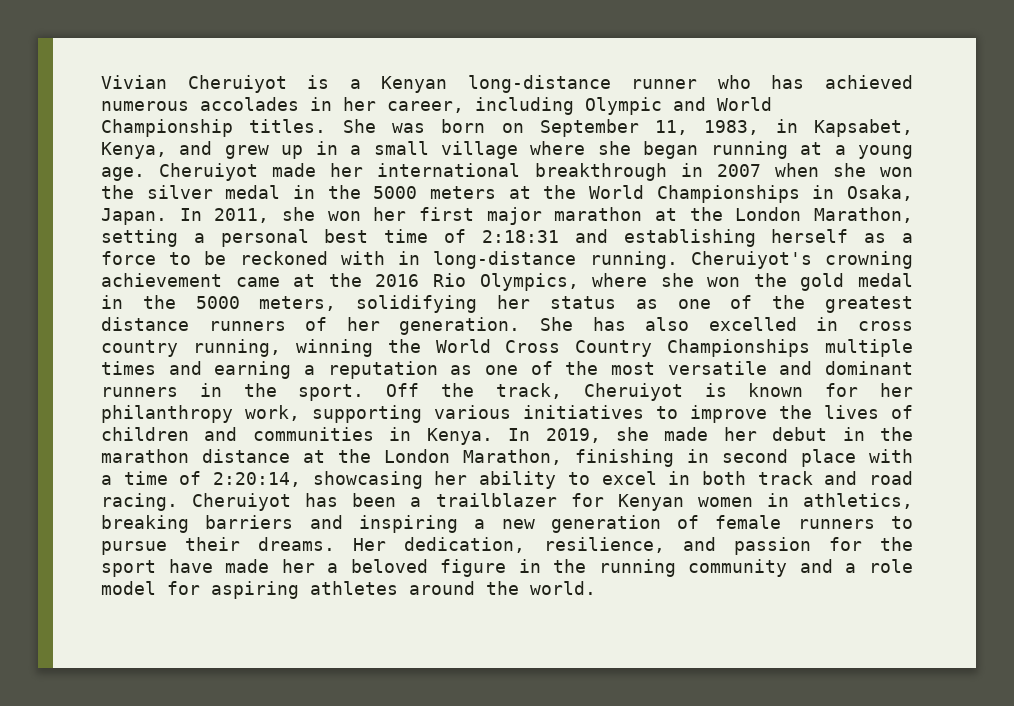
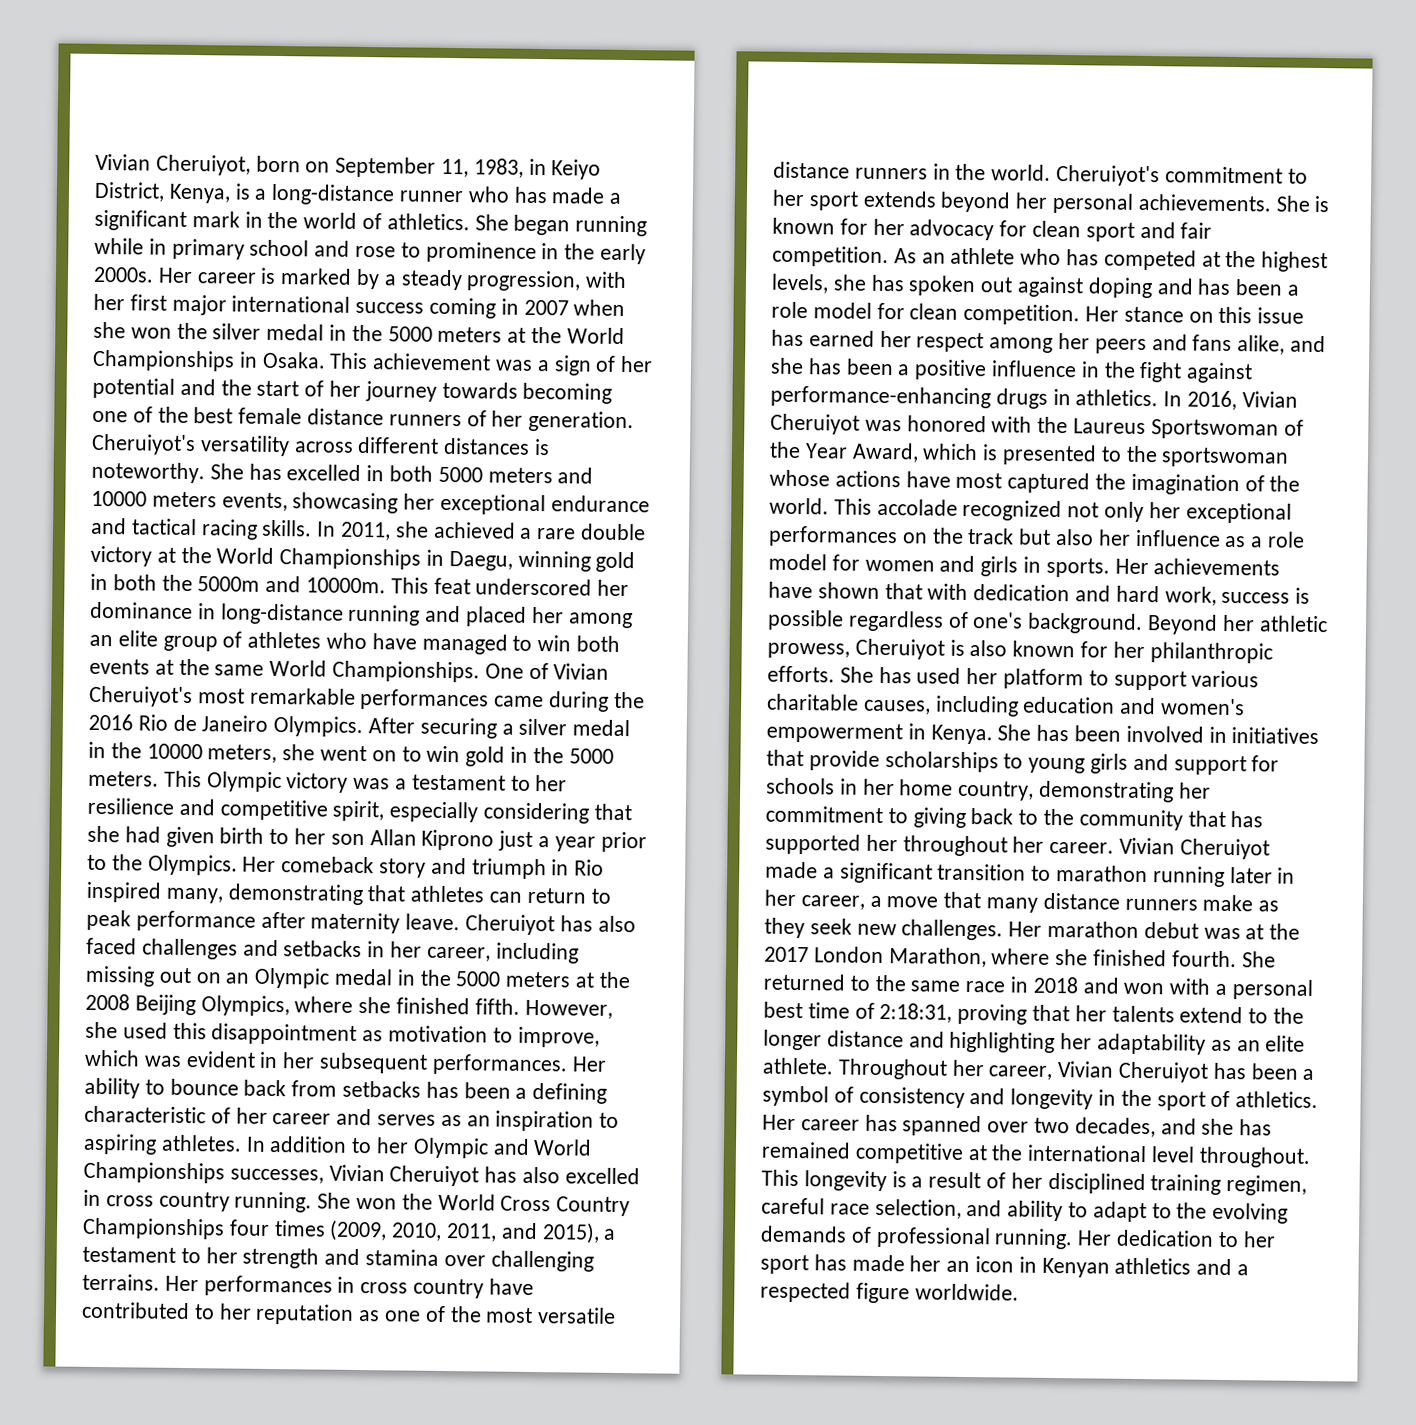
[101,75,913,93] [101,97,772,115] [101,119,425,137] Vivian Cheruiyot is a Kenyan long-distance runner who has achieved numerous accolades in her career, including Olympic and World Championship titles. She was -> [95,153,251,176] Vivian Cheruiyot,
[813,119,913,137] [101,141,914,159] [101,163,667,181] Kapsabet, Kenya, and grew up in a small village where she began running at a young age. Cheruiyot made her international breakthrough -> [551,159,602,180] [94,181,622,206] [94,209,648,237] [94,237,647,265] [93,266,628,292] [93,293,497,319] Keiyo District, Kenya, is a long-distance runner who has made a significant mark in the world of athletics. She began running while in primary school and rose to prominence in the early 2000s. Her career is marked by a steady progression, with her first major international success coming
[846,185,913,201] [101,207,913,225] [101,229,914,247] [101,251,913,269] [101,273,914,291] [101,295,914,313] Osaka, Japan. In 2011, she won her first major marathon at the London Marathon, setting a personal best time of 2:18:31 and establishing herself as a force to be reckoned with in long-distance running. Cheruiyot's crowning achievement came at the 2016 Rio Olympics, where she won the gold medal in the 5000 meters, solidifying her status as one of the greatest -> [261,351,654,376] [92,377,613,404] [92,406,303,425] Osaka. This achievement was a sign of her potential and the start of her journey towards becoming one of the best female
[540,317,573,331] She -> [91,433,551,457] [91,461,594,484] [91,490,650,516] [91,517,647,541] [90,545,636,573] [90,573,630,597] [90,601,633,629] [89,630,621,655] [89,658,610,683] [89,685,645,712] [88,713,631,739] [88,741,614,767] [88,770,568,793] [87,797,632,824] [87,825,647,853] [87,854,605,880] [86,881,611,906] [86,909,636,936] [86,937,579,964] [85,965,631,989] [85,993,613,1019] [85,1021,600,1048] [84,1049,607,1076] [84,1077,608,1104] [84,1105,620,1132] [83,1133,593,1159] [83,1161,480,1187] Cheruiyot's versatility across different distances is noteworthy. She has excelled in both 5000 meters and 10000 meters events, showcasing her exceptional endurance and tactical racing skills. In 2011, she achieved a rare double victory at the World Championships in Daegu, winning gold in both the 5000m and 10000m. This feat underscored her dominance in long-distance running and placed her among an elite group of athletes who have managed to win both events at the same World Championships. One of Vivian Cheruiyot's most remarkable performances came during the 2016 Rio de Janeiro Olympics. After securing a silver medal in the 10000 meters, she went on to win gold in the 5000 meters. This Olympic victory was a testament to her resilience and competitive spirit, especially considering that she had given birth to her son Allan Kiprono just a year prior to the Olympics. Her comeback story and triumph in Rio inspired many, demonstrating that athletes can return to peak performance after maternity leave. Cheruiyot has also faced challenges and setbacks in her career, including missing out on an Olympic medal in the 5000 meters at the 2008 Beijing Olympics, where she finished fifth. However, she used this disappointment as motivation to improve, which was evident in her subsequent performances. Her ability to bounce back from setbacks has been a defining characteristic of her career and serves as an inspiration to aspiring athletes. In addition to her Olympic and World Championships successes, Vivian Cheruiyot
[192,339,373,357] running, winning -> [234,1191,398,1213] running. She won
[825,339,913,357] [101,361,315,379] multiple times and earning a -> [228,1219,617,1244] [82,1246,594,1272] [82,1273,534,1299] [81,1301,252,1320] four times (2009, 2010, 2011, and 2015), a testament to her strength and stamina over challenging terrains. Her performances in cross country have contributed to her
[779,361,913,375] and dominant -> [773,161,850,179] distance
[298,383,914,401] [101,405,913,423] [101,427,913,445] [101,449,913,467] [101,471,914,489] [101,493,914,511] [101,515,913,533] [101,537,913,555] [101,559,914,577] [101,581,596,599] sport. Off the track, Cheruiyot is known for her philanthropy work, supporting various initiatives to improve the lives of children and communities in Kenya. In 2019, she made her debut in the marathon distance at the London Marathon, finishing in second place with a time of 2:20:14, showcasing her ability to excel in both track and road racing. Cheruiyot has been a trailblazer for Kenyan women in athletics, breaking barriers and inspiring a new generation of female runners to pursue their dreams. Her dedication, resilience, and passion for the sport have made her a beloved figure in the running community and a role model for aspiring athletes around the world. -> [991,164,1308,187] [772,189,1330,214] [772,217,1213,242] [772,245,1329,273] [771,273,1300,299] [771,301,1305,326] [771,329,1327,355] [770,357,1254,384] [770,385,1298,411] [770,413,1304,440] [769,441,1290,468] [769,469,1301,496] [769,497,1292,524] [768,525,1306,548] [768,553,1281,578] [768,581,1311,606] [767,609,1328,635] [767,638,1273,664] [767,665,1260,691] [767,693,1246,717] [766,722,1320,745] [766,749,1280,776] [766,777,1211,803] [765,805,1264,831] [765,833,1270,860] [765,861,1296,887] [764,889,1280,913] [764,917,1301,941] [764,946,1276,968] [763,973,1313,1000] [763,1001,1305,1025] [763,1029,1306,1055] [762,1057,1315,1083] [762,1085,1319,1111] [762,1114,1273,1138] [761,1141,1311,1168] [761,1169,1308,1196] [761,1197,1289,1224] [760,1225,1276,1250] [760,1254,1250,1278] [760,1281,1019,1304] world. Cheruiyot's commitment to her sport extends beyond her personal achievements. She is known for her advocacy for clean sport and fair competition. As an athlete who has competed at the highest levels, she has spoken out against doping and has been a role model for clean competition. Her stance on this issue has earned her respect among her peers and fans alike, and she has been a positive influence in the fight against performance-enhancing drugs in athletics. In 2016, Vivian Cheruiyot was honored with the Laureus Sportswoman of the Year Award, which is presented to the sportswoman whose actions have most captured the imagination of the world. This accolade recognized not only her exceptional performances on the track but also her influence as a role model for women and girls in sports. Her achievements have shown that with dedication and hard work, success is possible regardless of one's background. Beyond her athletic prowess, Cheruiyot is also known for her philanthropic efforts. She has used her platform to support various charitable causes, including education and women's empowerment in Kenya. She has been involved in initiatives that provide scholarships to young girls and support for schools in her home country, demonstrating her commitment to giving back to the community that has supported her throughout her career. Vivian Cheruiyot made a significant transition to marathon running later in her career, a move that many distance runners make as they seek new challenges. Her marathon debut was at the 2017 London Marathon, where she finished fourth. She returned to the same race in 2018 and won with a personal best time of 2:18:31, proving that her talents extend to the longer distance and highlighting her adaptability as an elite athlete. Throughout her career, Vivian Cheruiyot has been a symbol of consistency and longevity in the sport of athletics. Her career has spanned over two decades, and she has remained competitive at the international level throughout. This longevity is a result of her disciplined training regimen, careful race selection, and ability to adapt to the evolving demands of professional running. Her dedication to her sport has made her an icon in Kenyan athletics and a respected figure worldwide.

